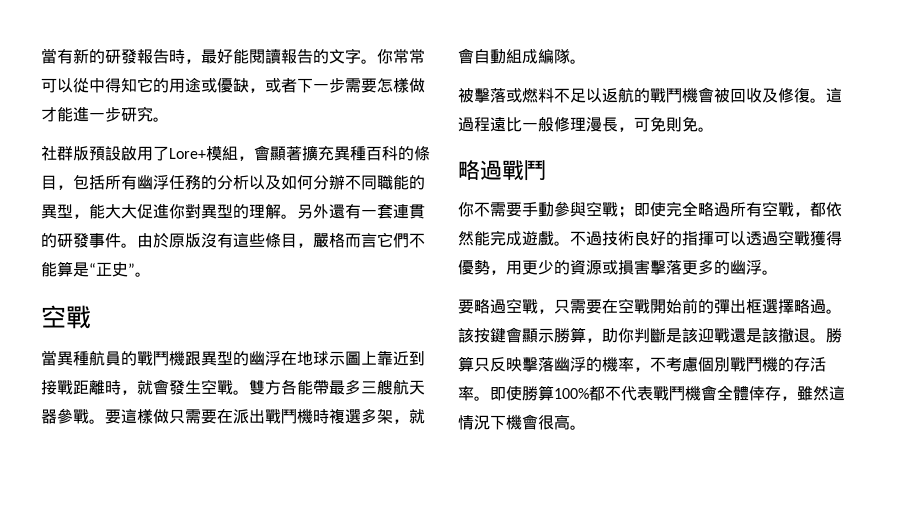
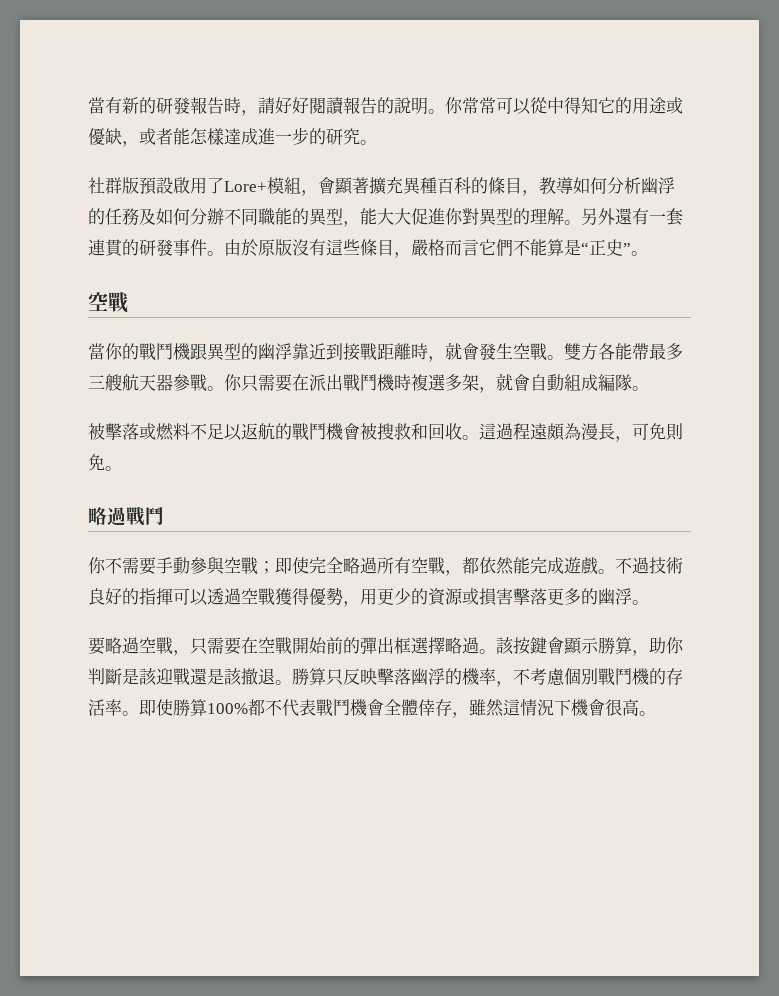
[201,49,249,64] 最好能 -> [258,97,309,114] 請好好
[329,48,361,64] 文字 -> [394,97,428,115] 說明
[297,78,425,93] [41,106,121,122] 下一步需要怎樣做才能進一步 -> [173,127,326,145] 能怎樣達成進一步的
[73,174,265,190] 包括所有幽浮任務的分析以 -> [539,177,675,195] [88,208,139,225] 教導如何分析幽浮的任務
[57,350,121,366] 異種航員 -> [105,343,123,360] 你
[281,351,377,366] 在地球示圖上 -> (292, 351) none
[105,408,169,424] 要這樣做 -> [224,374,242,391] 你
[730,87,842,103] [458,116,586,132] 回收及修復。這過程遠比一般修理 -> [377,423,581,441] 搜救和回收。這過程遠頗為

